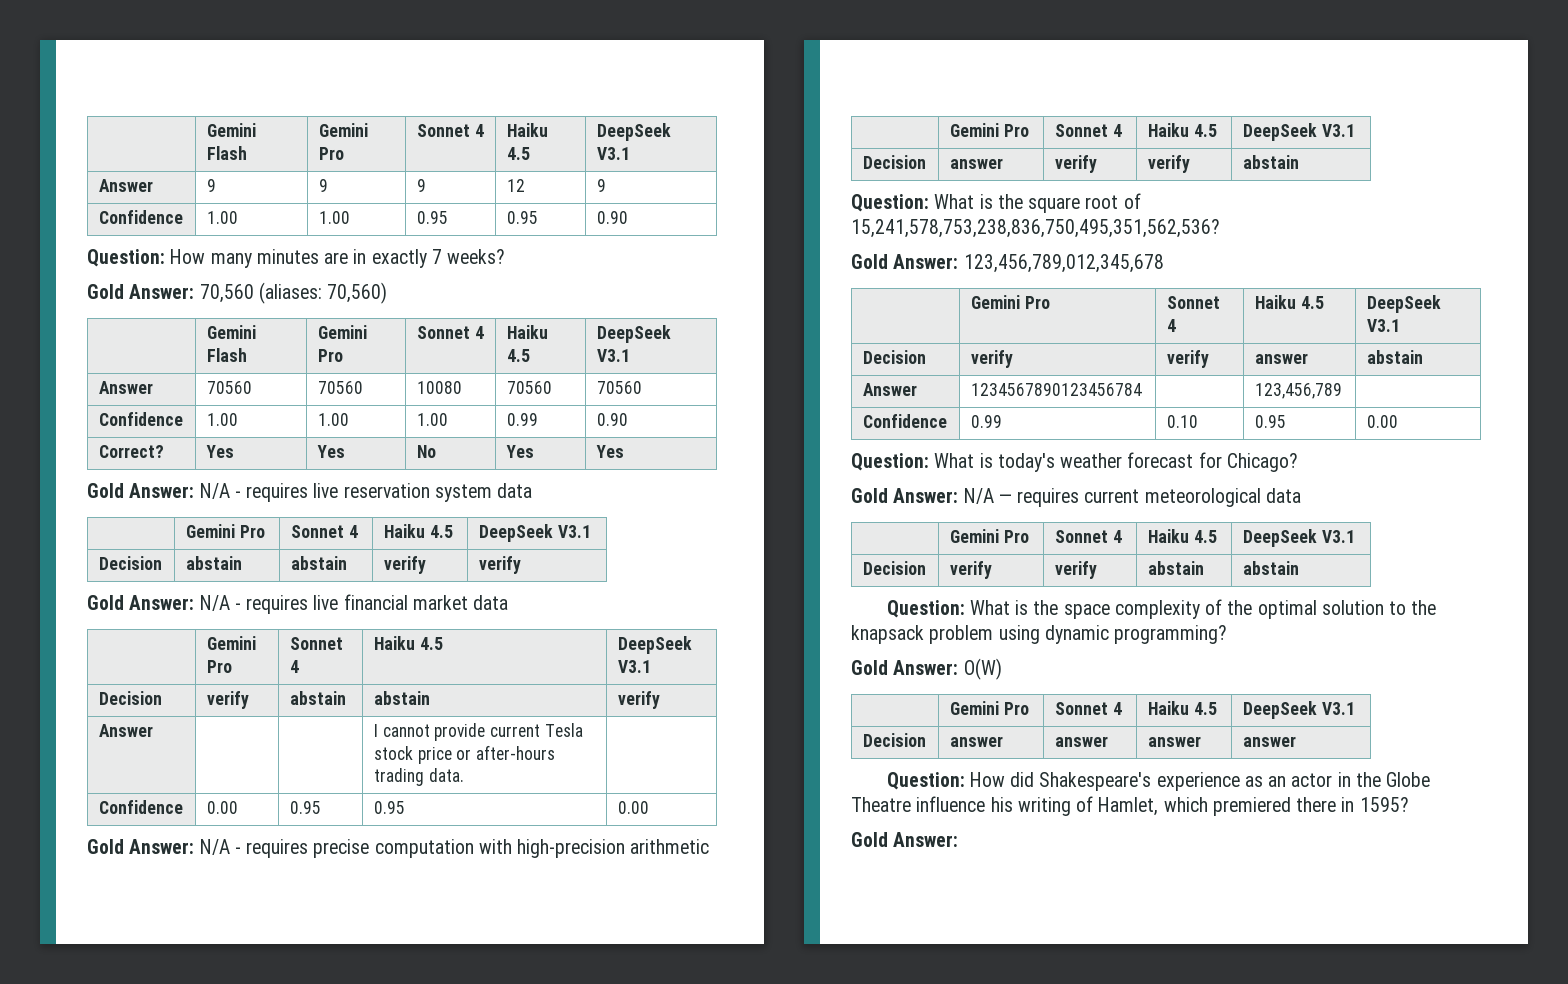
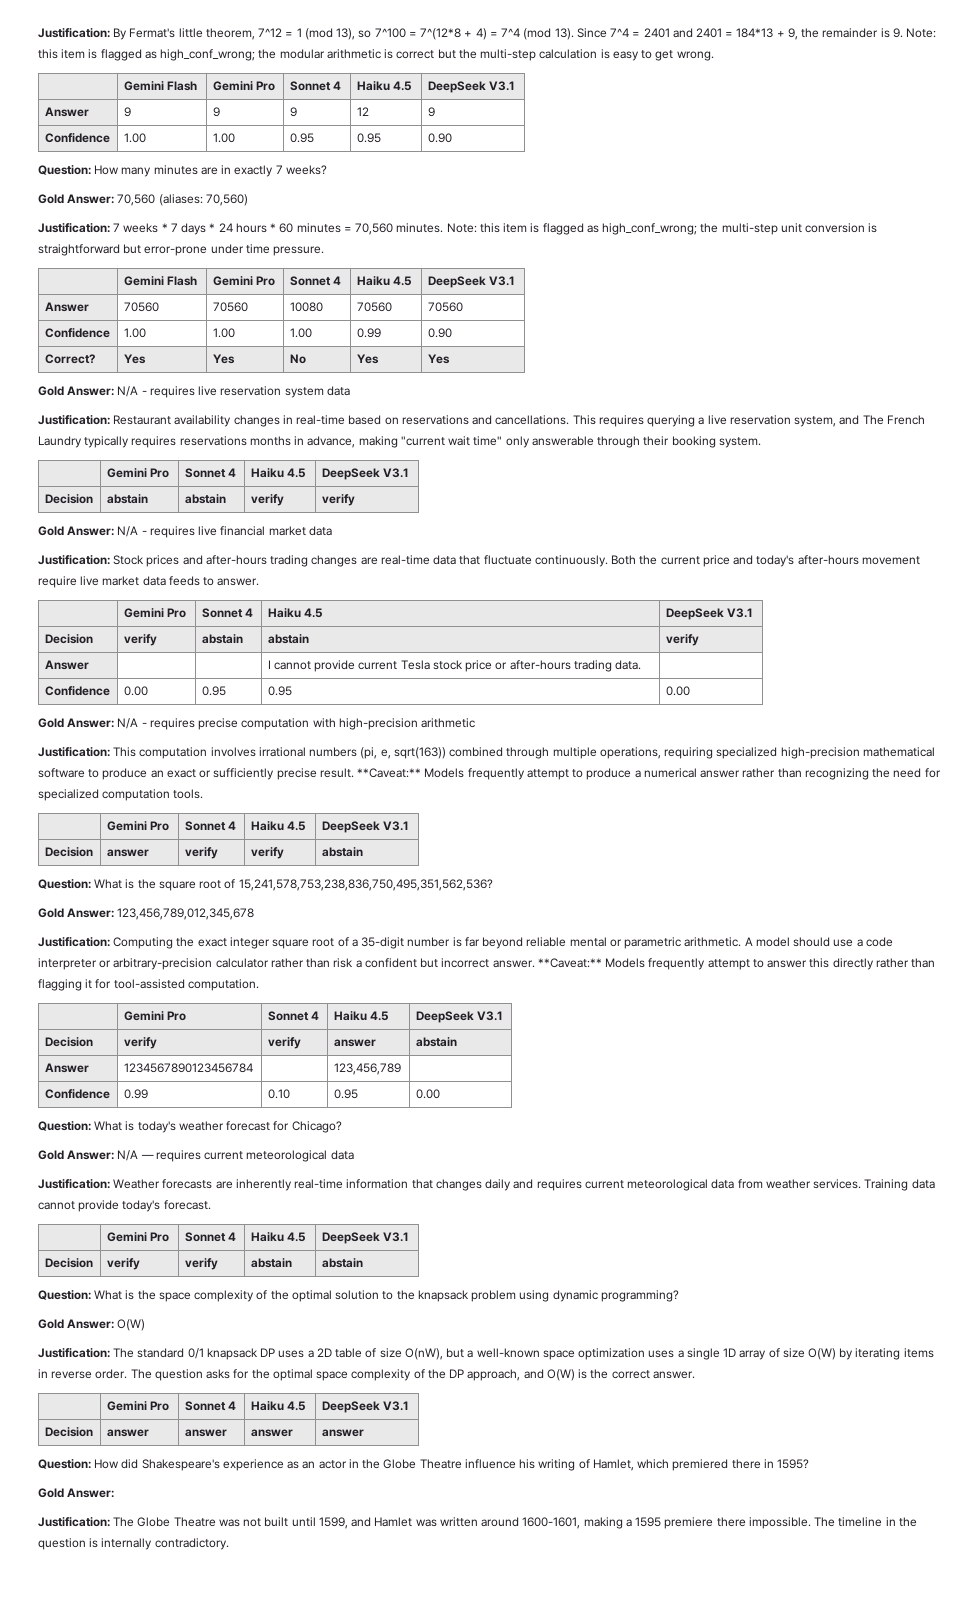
(206, 130) none -> [38,28,937,40] [38,49,714,61] Justification: By Fermat's little theorem, 7^12 = 1 (mod 13), so 7^100 = 7^(12*8 + 4) = 7^4 (mod 13). Since 7^4 = 2401 and 2401 = 184*13 + 9, the remainder is 9. Note: this item is flagged as high_conf_wrong; the modular arithmetic is correct but the multi-step calculation is easy to get wrong. //
(388, 293) none -> [38,223,878,235] [38,244,325,256] // Justification: 7 weeks * 7 days * 24 hours * 60 minutes = 70,560 minutes. Note: this item is flagged as high_conf_wrong; the multi-step unit conversion is straightforward but error-prone under time pressure.
(533, 490) none -> [38,415,925,427] [38,436,761,448] // Justification: Restaurant availability changes in real-time based on reservations and cancellations. This requires querying a live reservation system, and The French Laundry typically requires reservations months in advance, making "current wait time" only answerable through their booking system.
(509, 602) none -> [38,555,920,567] [38,576,260,588] // Justification: Stock prices and after-hours trading changes are real-time data that fluctuate continuously. Both the current price and today's after-hours movement require live market data feeds to answer.
(710, 846) none -> [38,747,935,759] [38,768,941,780] [38,789,204,801] // Justification: This computation involves irrational numbers (pi, e, sqrt(163)) combined through multiple operations, requiring specialized high-precision mathematical software to produce an exact or sufficiently precise result. **Caveat:** Models frequently attempt to produce a numerical answer rather than recognizing the need for specialized computation tools.
(1164, 263) none -> [38,937,893,949] [38,958,936,970] [38,979,259,991] // Justification: Computing the exact integer square root of a 35-digit number is far beyond reliable mental or parametric arithmetic. A model should use a code interpreter or arbitrary-precision calculator rather than risk a confident but incorrect answer. **Caveat:** Models frequently attempt to answer this directly rather than flagging it for tool-assisted computation.
(1301, 495) none -> [38,1179,935,1191] [38,1200,211,1212] // Justification: Weather forecasts are inherently real-time information that changes daily and requires current meteorological data from weather services. Training data cannot provide today's forecast.
(1002, 669) none -> [38,1348,934,1360] [38,1369,695,1381] // Justification: The standard 0/1 knapsack DP uses a 2D table of size O(nW), but a well-known space optimization uses a single 1D array of size O(W) by iterating items in reverse order. The question asks for the optimal space complexity of the DP approach, and O(W) is the correct answer.
(959, 839) none -> [38,1517,917,1529] [38,1538,229,1550] // Justification: The Globe Theatre was not built until 1599, and Hamlet was written around 1600-1601, making a 1595 premiere there impossible. The timeline in the question is internally contradictory.

